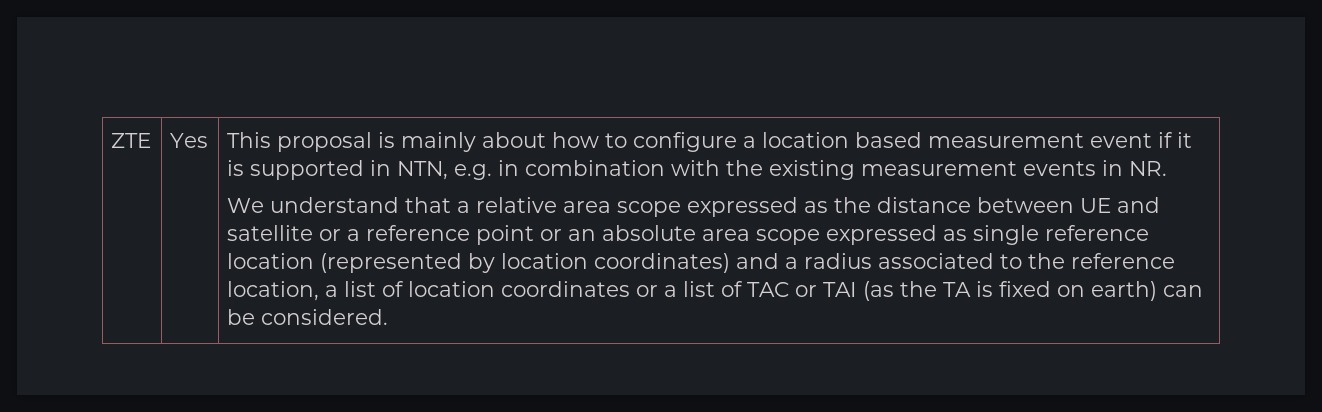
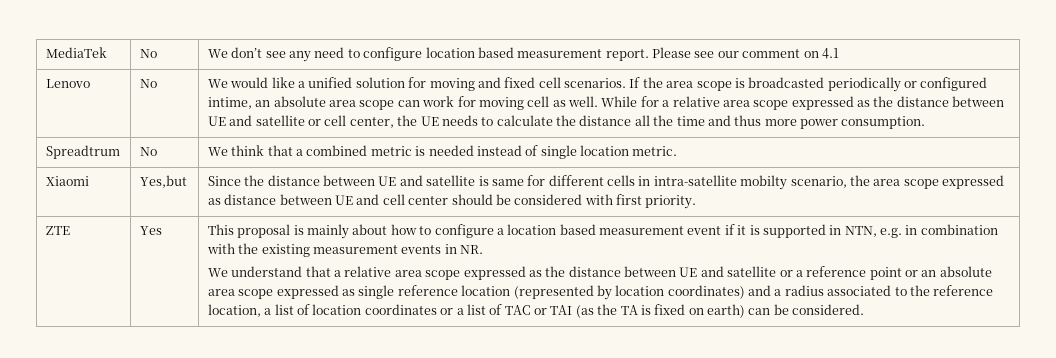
(111, 140) none -> [45,47,107,58] [139,49,157,58] [207,47,839,62] [45,79,90,88] [139,79,157,88] [207,77,988,92] [207,96,1005,110] [207,115,926,129] [45,145,120,159] [139,147,157,156] [207,145,678,159] [45,176,89,186] [139,175,187,188] [207,175,1005,190] [207,194,697,209] MediaTek | No | We don’t see any need to configure location based measurement report. Please see our comment on 4.1 // Lenovo | No | We would like a unified solution for moving and fixed cell scenarios. If the area scope is broadcasted periodically or configured intime, an absolute area scope can work for moving cell as well. While for a relative area scope expressed as the distance between UE and satellite or cell center, the UE needs to calculate the distance all the time and thus more power consumption. // Spreadtrum | No | We think that a combined metric is needed instead of single location metric. // Xiaomi | Yes,but | Since the distance between UE and satellite is same for different cells in intra-satellite mobilty scenario, the area scope expressed as distance between UE and cell center should be considered with first priority. //

